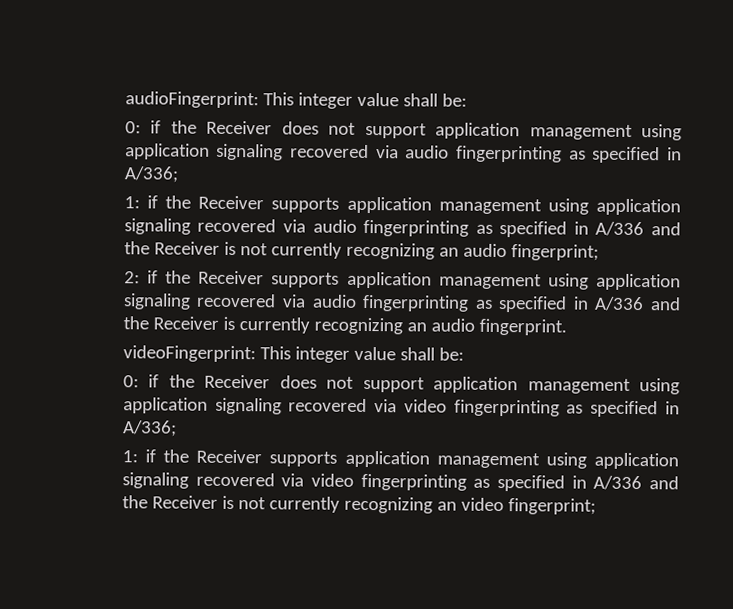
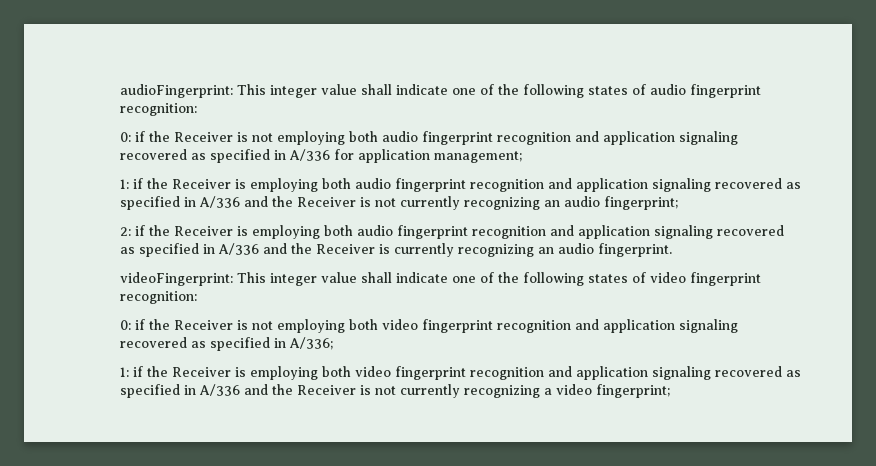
[441,93,467,107] [124,120,682,141] [124,143,682,164] [123,166,179,183] [123,195,681,216] [123,218,470,237] be: // 0: if the Receiver does not support application management using application signaling recovered via audio fingerprinting as specified in A/336; // 1: if the Receiver supports application management using application signaling recovered via audio fingerprinting -> [395,84,761,98] [119,103,197,116] [119,131,738,145] [119,149,522,163] [119,178,782,192] indicate one of the following states of audio fingerprint recognition: // 0: if the Receiver is not employing both audio fingerprint recognition and application signaling recovered as specified in A/336 for application management; // 1: if the Receiver is employing both audio fingerprint recognition and application signaling recovered
[271,271,681,291] [122,293,470,312] supports application management using application signaling recovered via audio fingerprinting -> [236,225,784,239] is employing both audio fingerprint recognition and application signaling recovered
[438,347,464,361] [122,374,680,395] [122,397,680,418] [122,420,177,437] [121,449,679,470] [121,472,467,491] be: // 0: if the Receiver does not support application management using application signaling recovered via video fingerprinting as specified in A/336; // 1: if the Receiver supports application management using application signaling recovered via video fingerprinting -> [395,272,761,286] [119,291,197,304] [119,319,738,333] [119,337,333,351] [119,366,782,380] indicate one of the following states of video fingerprint recognition: // 0: if the Receiver is not employing both video fingerprint recognition and application signaling recovered as specified in A/336; // 1: if the Receiver is employing both video fingerprint recognition and application signaling recovered
[436,501,457,511] an -> [543,388,552,395] a

